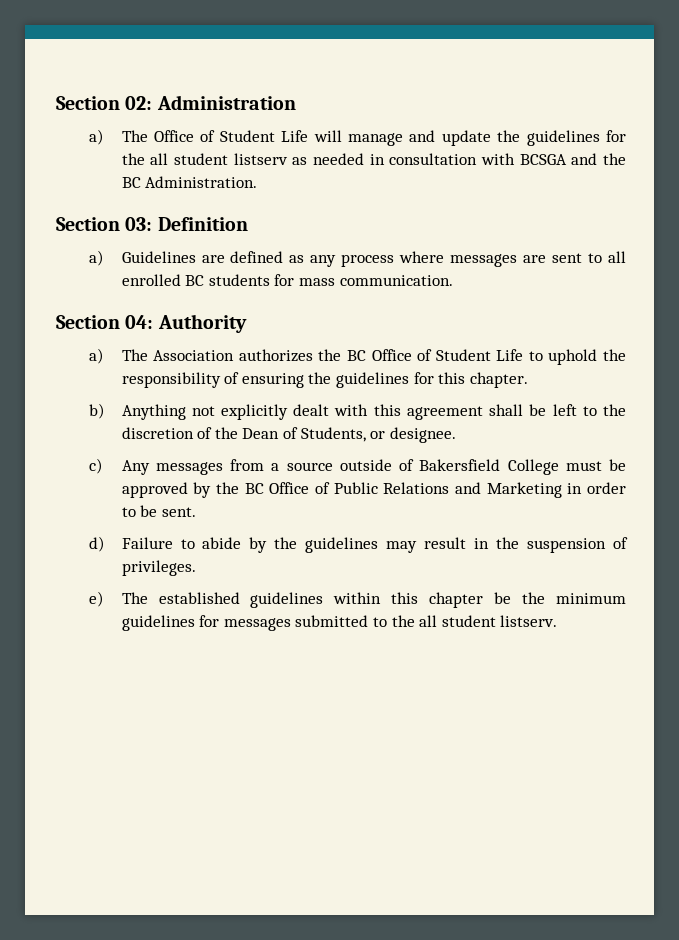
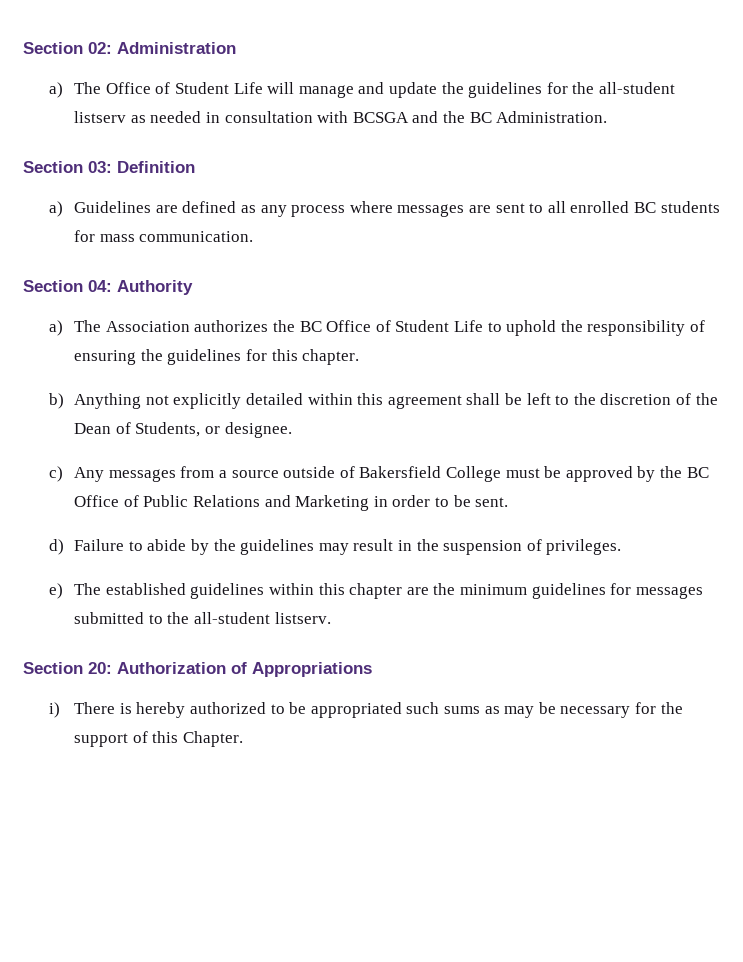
[150,153,228,165] all student -> [598,82,675,94] all-student
[293,404,369,416] dealt with -> [246,393,353,405] detailed within
[494,592,512,604] be -> [406,587,429,595] are
[419,615,496,627] all student -> [194,612,271,624] all-student
(558, 621) none -> [23,662,372,677] [48,702,683,718] [74,731,244,747] // Section 20: Authorization of Appropriations // i) There is hereby authorized to be appropriated such sums as may be necessary for the support of this Chapter.

